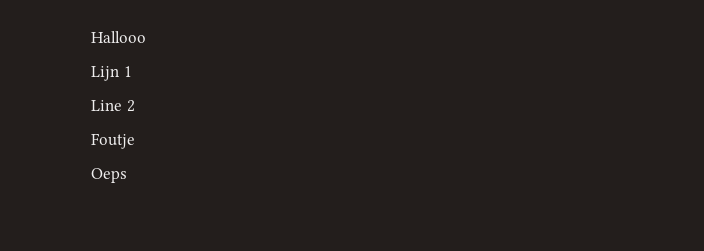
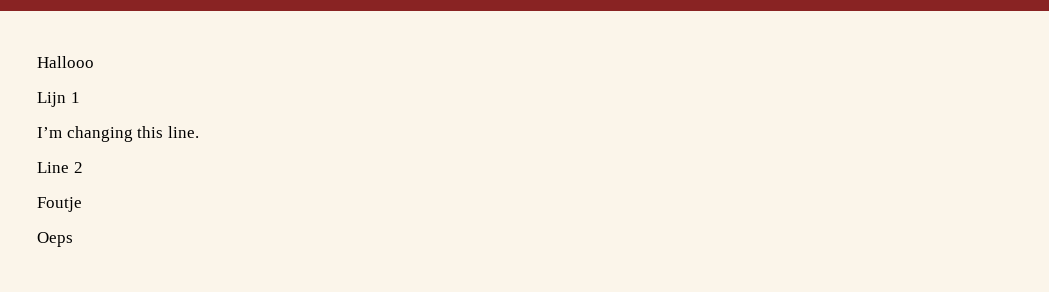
(132, 71) none -> [37,126,199,142] // I’m changing this line.

